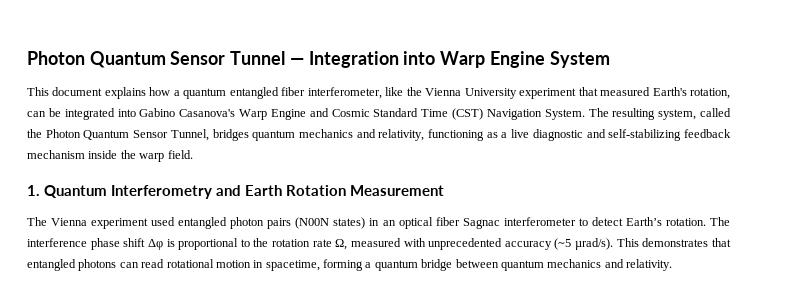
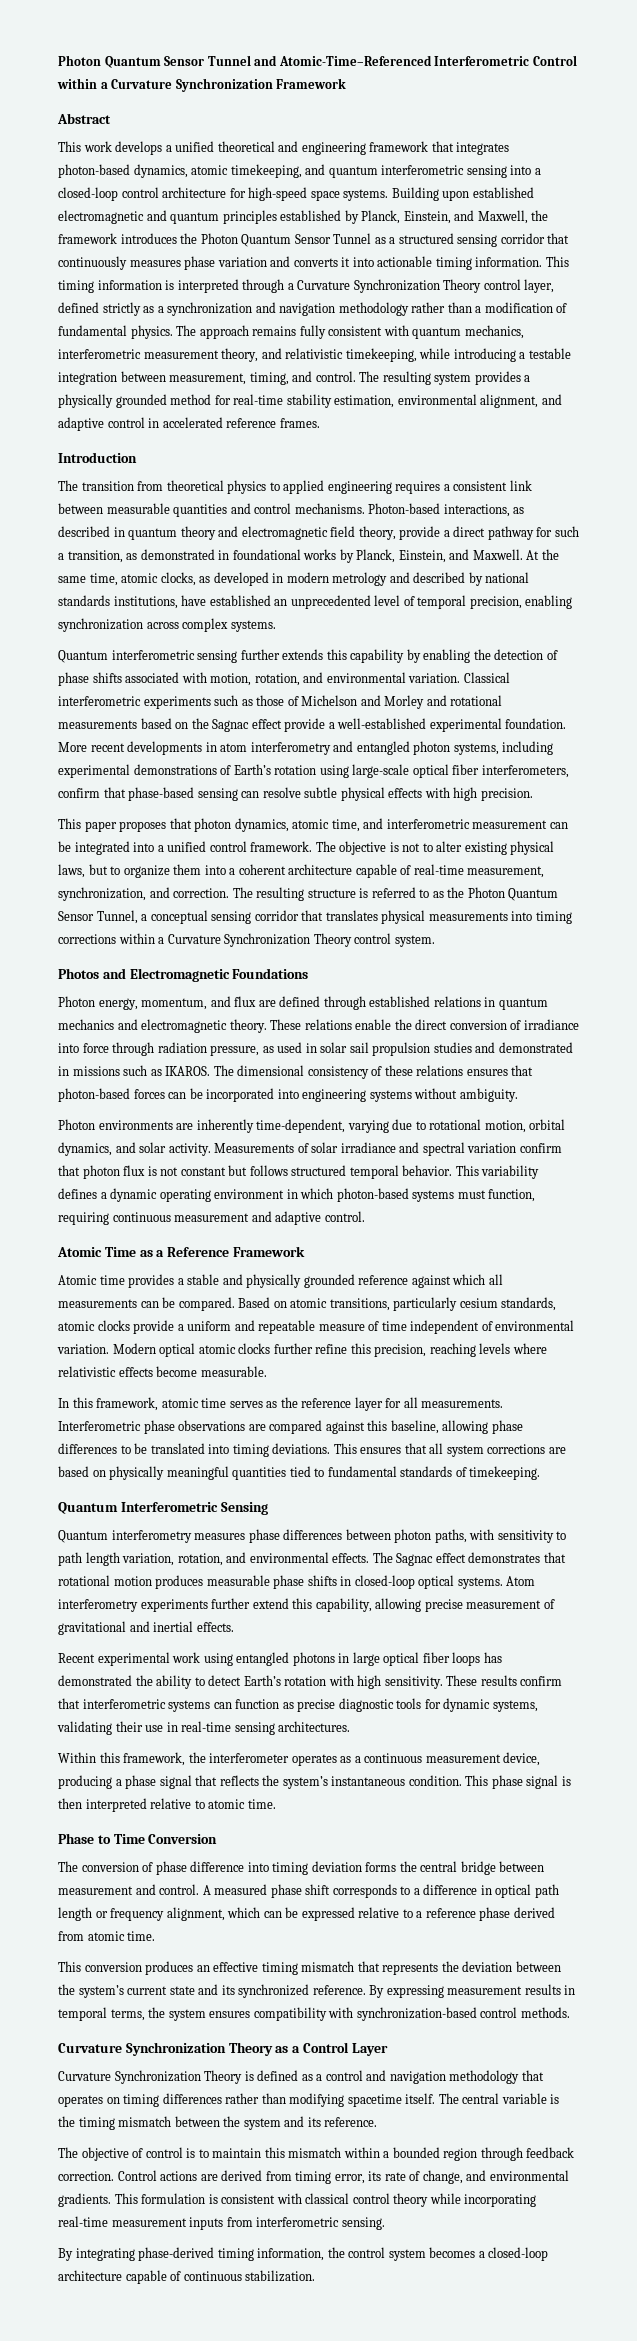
[27,51,610,68] [27,87,731,99] [27,108,732,120] Photon Quantum Sensor Tunnel — Integration into Warp Engine System // This document explains how a quantum entangled fiber interferometer, like the Vienna University experiment that measured Earth's rotation, can be integrated into Gabino Casanova's Warp Engine and Cosmic Standard Time (CST) Navigation System. The resulting system, called -> [58,55,577,68] [57,78,347,92] [57,113,111,124] [58,141,510,155] [58,164,541,178] [58,187,534,201] [58,210,549,224] [58,233,570,247] [58,256,569,270] [58,279,555,293] [58,302,568,316] [58,325,524,339] [58,348,571,362] [58,371,531,385] [58,394,562,408] [58,417,320,431] [58,452,137,463] [58,480,532,494] [58,503,525,517] [58,526,579,540] [58,549,559,563] [58,572,530,586] [58,595,573,609] [58,618,276,632] [58,649,558,663] [58,672,510,686] [58,695,503,709] [58,718,567,732] [58,741,554,755] [58,764,569,778] [58,787,533,801] [58,818,568,832] [58,841,555,855] [58,864,545,878] [58,887,444,901] Photon Quantum Sensor Tunnel and Atomic-Time–Referenced Interferometric Control within a Curvature Synchronization Framework // Abstract // This work develops a unified theoretical and engineering framework that integrates photon-based dynamics, atomic timekeeping, and quantum interferometric sensing into a closed-loop control architecture for high-speed space systems. Building upon established electromagnetic and quantum principles established by Planck, Einstein, and Maxwell, the framework introduces the Photon Quantum Sensor Tunnel as a structured sensing corridor that continuously measures phase variation and converts it into actionable timing information. This timing information is interpreted through a Curvature Synchronization Theory control layer, defined strictly as a synchronization and navigation methodology rather than a modification of fundamental physics. The approach remains fully consistent with quantum mechanics, interferometric measurement theory, and relativistic timekeeping, while introducing a testable integration between measurement, timing, and control. The resulting system provides a physically grounded method for real-time stability estimation, environmental alignment, and adaptive control in accelerated reference frames. // Introduction // The transition from theoretical physics to applied engineering requires a consistent link between measurable quantities and control mechanisms. Photon-based interactions, as described in quantum theory and electromagnetic field theory, provide a direct pathway for such a transition, as demonstrated in foundational works by Planck, Einstein, and Maxwell. At the same time, atomic clocks, as developed in modern metrology and described by national standards institutions, have established an unprecedented level of temporal precision, enabling synchronization across complex systems. // Quantum interferometric sensing further extends this capability by enabling the detection of phase shifts associated with motion, rotation, and environmental variation. Classical interferometric experiments such as those of Michelson and Morley and rotational measurements based on the Sagnac effect provide a well-established experimental foundation. More recent developments in atom interferometry and entangled photon systems, including experimental demonstrations of Earth’s rotation using large-scale optical fiber interferometers, confirm that phase-based sensing can resolve subtle physical effects with high precision. // This paper proposes that photon dynamics, atomic time, and interferometric measurement can be integrated into a unified control framework. The objective is not to alter existing physical laws, but to organize them into a coherent architecture capable of real-time measurement, synchronization, and correction. The resulting structure is referred to as
[212,129,731,141] [27,150,193,162] [27,185,445,199] [27,217,730,229] [27,238,732,250] [27,259,672,271] bridges quantum mechanics and relativity, functioning as a live diagnostic and self-stabilizing feedback mechanism inside the warp field. // 1. Quantum Interferometry and Earth Rotation Measurement // The Vienna experiment used entangled photon pairs (N00N states) in an optical fiber Sagnac interferometer to detect Earth’s rotation. The interference phase shift Δφ is proportional to the rotation rate Ω, measured with unprecedented accuracy (~5 µrad/s). This demonstrates that entangled photons can read rotational motion in spacetime, forming a quantum bridge between quantum mechanics and relativity. -> [141,910,572,924] [58,933,435,947] [58,968,309,982] [58,996,548,1010] [58,1019,579,1033] [58,1042,573,1056] [58,1065,534,1079] [58,1088,518,1102] [58,1119,566,1133] [58,1142,562,1156] [58,1165,540,1179] [58,1188,536,1202] [58,1211,365,1225] [57,1246,305,1257] [58,1274,503,1288] [58,1297,557,1311] [58,1320,575,1334] [57,1343,547,1357] [58,1366,267,1377] [58,1397,504,1411] [58,1420,523,1434] [58,1443,566,1457] [58,1466,541,1480] [58,1502,268,1515] [58,1529,567,1543] [58,1552,566,1566] [58,1575,536,1589] [58,1598,555,1612] [58,1621,234,1635] [58,1652,502,1666] [58,1675,563,1689] [58,1698,538,1712] [57,1721,351,1735] [58,1752,541,1766] [58,1775,571,1789] [58,1798,276,1812] [58,1833,218,1844] [58,1861,545,1875] [58,1884,559,1898] [58,1907,555,1921] [58,1931,156,1941] [58,1961,561,1975] [58,1984,576,1998] [58,2007,570,2021] [58,2042,388,2056] [58,2070,544,2084] [58,2093,560,2107] [58,2116,378,2130] [58,2147,575,2161] [58,2170,569,2184] [58,2193,537,2207] [58,2216,385,2230] [58,2247,549,2261] [58,2270,316,2284] a conceptual sensing corridor that translates physical measurements into timing corrections within a Curvature Synchronization Theory control system. // Photos and Electromagnetic Foundations // Photon energy, momentum, and flux are defined through established relations in quantum mechanics and electromagnetic theory. These relations enable the direct conversion of irradiance into force through radiation pressure, as used in solar sail propulsion studies and demonstrated in missions such as IKAROS. The dimensional consistency of these relations ensures that photon-based forces can be incorporated into engineering systems without ambiguity. // Photon environments are inherently time-dependent, varying due to rotational motion, orbital dynamics, and solar activity. Measurements of solar irradiance and spectral variation confirm that photon flux is not constant but follows structured temporal behavior. This variability defines a dynamic operating environment in which photon-based systems must function, requiring continuous measurement and adaptive control. // Atomic Time as a Reference Framework // Atomic time provides a stable and physically grounded reference against which all measurements can be compared. Based on atomic transitions, particularly cesium standards, atomic clocks provide a uniform and repeatable measure of time independent of environmental variation. Modern optical atomic clocks further refine this precision, reaching levels where relativistic effects become measurable. // In this framework, atomic time serves as the reference layer for all measurements. Interferometric phase observations are compared against this baseline, allowing phase differences to be translated into timing deviations. This ensures that all system corrections are based on physically meaningful quantities tied to fundamental standards of timekeeping. // Quantum Interferometric Sensing // Quantum interferometry measures phase differences between photon paths, with sensitivity to path length variation, rotation, and environmental effects. The Sagnac effect demonstrates that rotational motion produces measurable phase shifts in closed-loop optical systems. Atom interferometry experiments further extend this capability, allowing precise measurement of gravitational and inertial effects. // Recent experimental work using entangled photons in large optical fiber loops has demonstrated the ability to detect Earth’s rotation with high sensitivity. These results confirm that interferometric systems can function as precise diagnostic tools for dynamic systems, validating their use in real-time sensing architectures. // Within this framework, the interferometer operates as a continuous measurement device, producing a phase signal that reflects the system’s instantaneous condition. This phase signal is then interpreted relative to atomic time. // Phase to Time Conversion // The conversion of phase difference into timing deviation forms the central bridge between measurement and control. A measured phase shift corresponds to a difference in optical path length or frequency alignment, which can be expressed relative to a reference phase derived from atomic time. // This conversion produces an effective timing mismatch that represents the deviation between the system’s current state and its synchronized reference. By expressing measurement results in temporal terms, the system ensures compatibility with synchronization-based control methods. // Curvature Synchronization Theory as a Control Layer // Curvature Synchronization Theory is defined as a control and navigation methodology that operates on timing differences rather than modifying spacetime itself. The central variable is the timing mismatch between the system and its reference. // The objective of control is to maintain this mismatch within a bounded region through feedback correction. Control actions are derived from timing error, its rate of change, and environmental gradients. This formulation is consistent with classical control theory while incorporating real-time measurement inputs from interferometric sensing. // By integrating phase-derived timing information, the control system becomes a closed-loop architecture capable of continuous stabilization.

